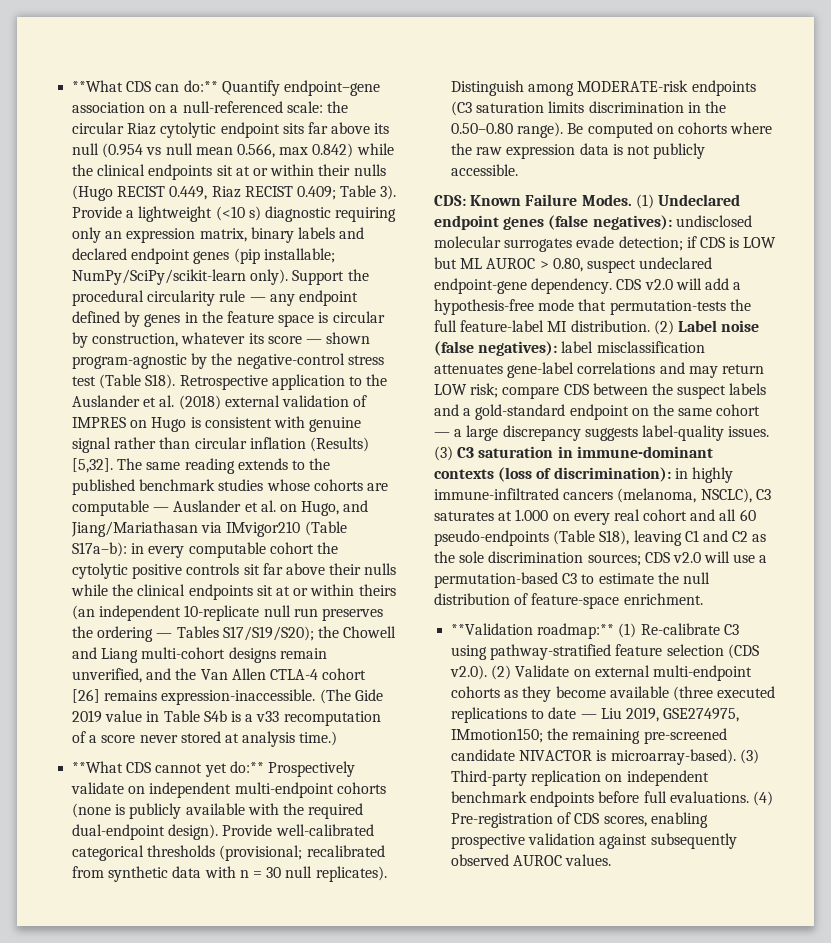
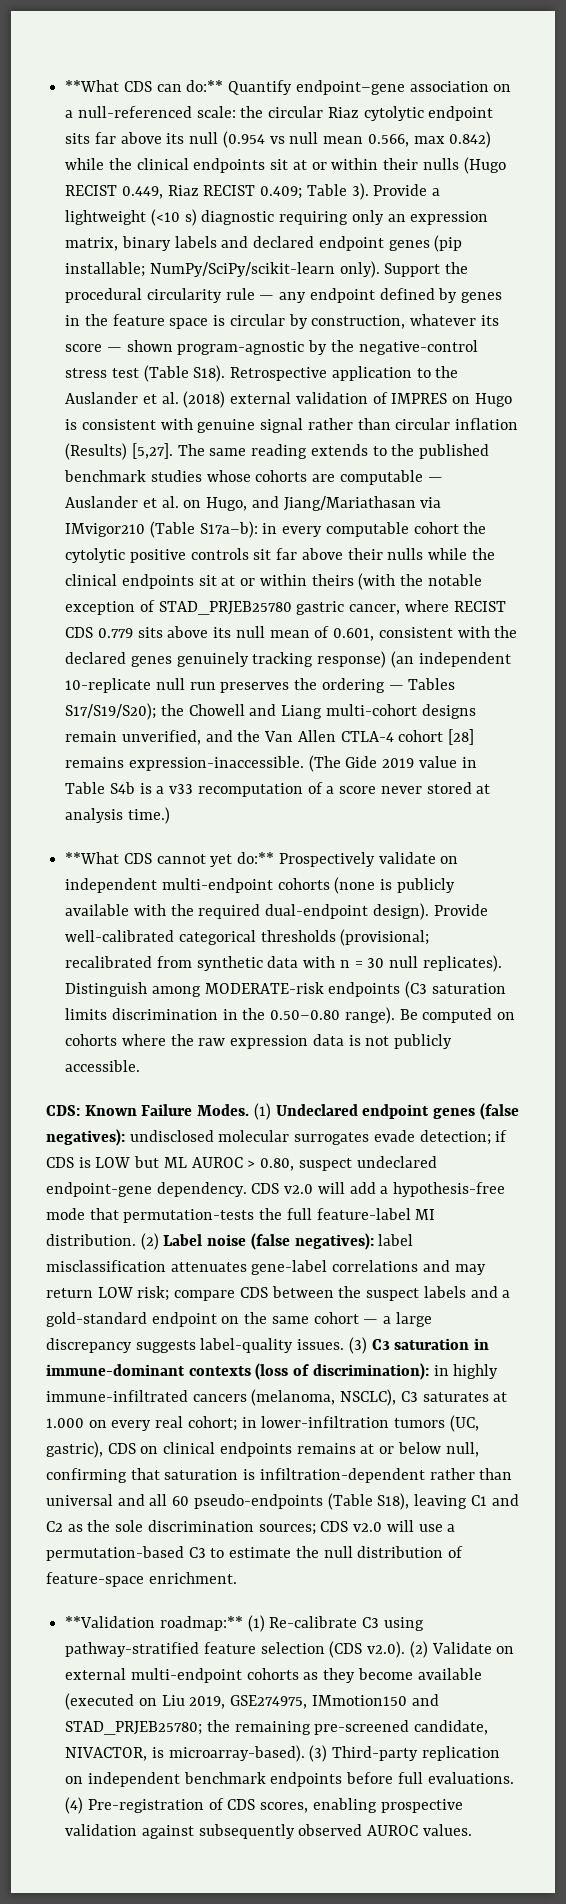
[72,458,114,473] [5,32]. -> [131,443,173,459] [5,27].
(396, 590) none -> [358,573,482,590] [65,600,506,615] [65,626,518,641] [65,651,387,668] (with the notable exception of STAD_PRJEB25780 gastric cancer, where RECIST CDS 0.779 sits above its null mean of 0.601, consistent with the declared genes genuinely tracking response)
[72,689,101,703] [26] -> [448,729,475,745] [28]
[643,509,688,521] cohort -> [187,1415,479,1432] [46,1441,479,1458] [46,1468,513,1483] [46,1494,113,1506] cohort; in lower-infiltration tumors (UC, gastric), CDS on clinical endpoints remains at or below null, confirming that saturation is infiltration-dependent rather than universal
[672,686,776,701] [451,707,740,723] [451,728,544,743] (three executed replications to date — Liu 2019, GSE274975, IMmotion150; -> [65,1693,439,1710] [65,1721,203,1735] (executed on Liu 2019, GSE274975, IMmotion150 and STAD_PRJEB25780;
[451,749,593,761] candidate NIVACTOR -> [414,1720,489,1735] [65,1747,148,1761] candidate, NIVACTOR,

